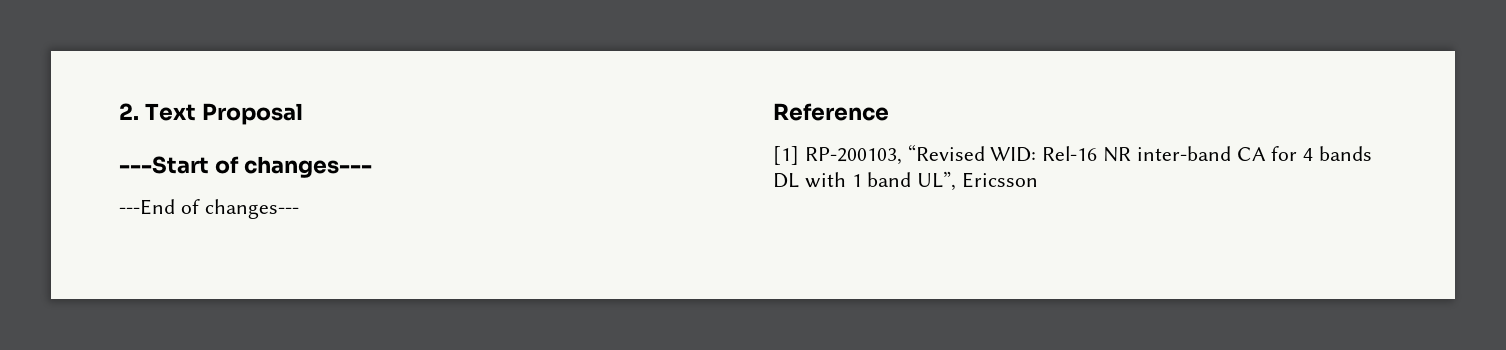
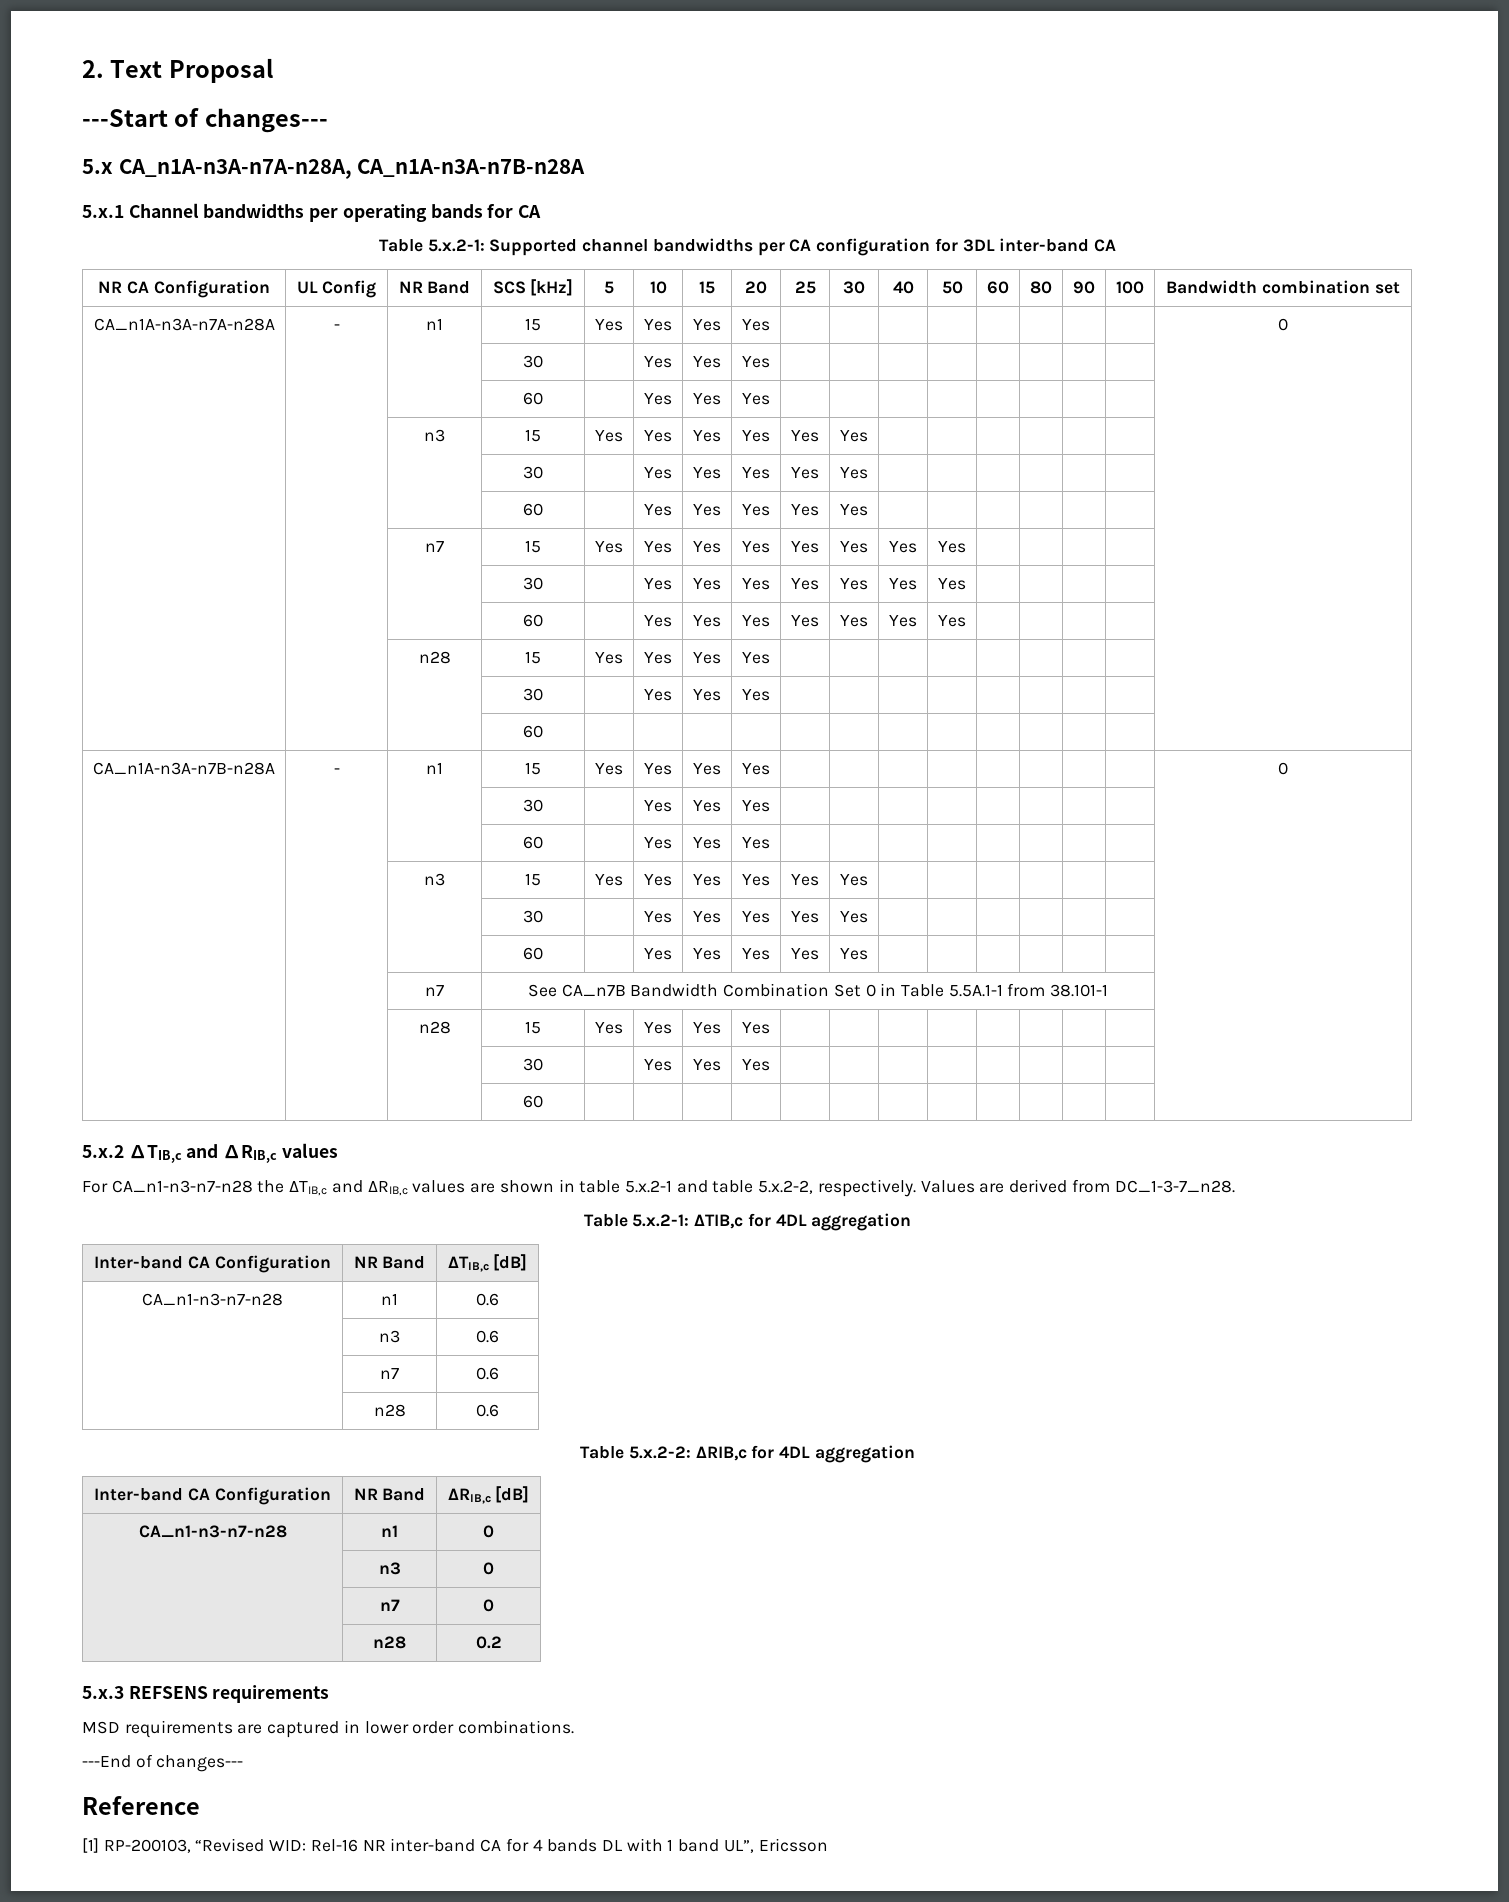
(372, 167) none -> [82,159,586,179] [82,203,542,222] [379,238,1116,256] [98,280,270,298] [296,280,377,298] [398,281,471,294] [492,279,574,296] [604,281,614,294] [649,281,667,294] [699,281,715,294] [745,281,767,294] [794,281,816,294] [843,281,865,294] [892,281,914,294] [941,281,963,294] [987,281,1009,294] [1030,281,1052,294] [1073,281,1095,294] [1116,281,1144,294] [1166,280,1400,294] [93,318,275,331] [333,324,340,330] [426,318,443,330] [525,318,541,331] [595,319,623,331] [644,319,672,331] [693,319,721,331] [742,319,770,331] [1278,318,1288,331] [523,355,543,368] [644,356,672,368] [693,356,721,368] [742,356,770,368] [523,392,543,405] [644,393,672,405] [693,393,721,405] [742,393,770,405] [424,429,445,442] [525,429,541,442] [595,430,623,442] [644,430,672,442] [693,430,721,442] [742,430,770,442] [791,430,819,442] [840,430,868,442] [523,466,543,479] [644,467,672,479] [693,467,721,479] [742,467,770,479] [791,467,819,479] [840,467,868,479] [523,503,543,516] [644,504,672,516] [693,504,721,516] [742,504,770,516] [791,504,819,516] [840,504,868,516] [425,541,444,552] [525,540,541,553] [595,541,623,553] [644,541,672,553] [693,541,721,553] [742,541,770,553] [791,541,819,553] [840,541,868,553] [889,541,917,553] [938,541,966,553] [523,577,543,590] [644,578,672,590] [693,578,721,590] [742,578,770,590] [791,578,819,590] [840,578,868,590] [889,578,917,590] [938,578,966,590] [523,614,543,627] [644,615,672,627] [693,615,721,627] [742,615,770,627] [791,615,819,627] [840,615,868,627] [889,615,917,627] [938,615,966,627] [418,651,451,664] [525,651,541,664] [595,652,623,664] [644,652,672,664] [693,652,721,664] [742,652,770,664] [523,688,543,701] [644,689,672,701] [693,689,721,701] [742,689,770,701] [523,725,543,738] [93,762,275,775] [333,768,340,774] [426,762,443,774] [525,762,541,775] [595,763,623,775] [644,763,672,775] [693,763,721,775] [742,763,770,775] [1278,762,1288,775] [523,799,543,812] [644,800,672,812] [693,800,721,812] [742,800,770,812] [523,836,543,849] [644,837,672,849] [693,837,721,849] [742,837,770,849] [424,873,445,886] [525,873,541,886] [595,874,623,886] [644,874,672,886] [693,874,721,886] [742,874,770,886] [791,874,819,886] [840,874,868,886] [523,910,543,923] [644,911,672,923] [693,911,721,923] [742,911,770,923] [791,911,819,923] [840,911,868,923] [523,947,543,960] [644,948,672,960] [693,948,721,960] [742,948,770,960] [791,948,819,960] [840,948,868,960] [425,985,444,996] [527,983,1109,997] [418,1021,451,1034] [525,1021,541,1034] [595,1022,623,1034] [644,1022,672,1034] [693,1022,721,1034] [742,1022,770,1034] [523,1058,543,1071] [644,1059,672,1071] [693,1059,721,1071] [742,1059,770,1071] [523,1095,543,1108] [82,1143,338,1163] [82,1179,1235,1197] [583,1213,912,1231] [94,1255,331,1273] [353,1256,426,1269] [447,1254,528,1272] [142,1293,283,1306] [381,1293,398,1305] [476,1293,499,1306] [379,1330,400,1343] [476,1330,499,1343] [380,1368,399,1379] [476,1367,499,1380] [373,1404,406,1417] [476,1404,499,1417] [580,1445,915,1463] [94,1487,331,1505] [353,1488,426,1501] [447,1486,530,1504] [138,1525,287,1538] [381,1525,398,1537] [483,1525,494,1538] [378,1562,401,1575] [483,1562,494,1575] [379,1599,400,1611] [483,1599,494,1612] [373,1636,406,1649] [475,1636,502,1649] [82,1685,330,1703] [82,1720,575,1738] // 5.x CA_n1A-n3A-n7A-n28A, CA_n1A-n3A-n7B-n28A // 5.x.1 Channel bandwidths per operating bands for CA // Table 5.x.2-1: Supported channel bandwidths per CA configuration for 3DL inter-band CA // NR CA Configuration | UL Config | NR Band | SCS [kHz] | 5 | 10 | 15 | 20 | 25 | 30 | 40 | 50 | 60 | 80 | 90 | 100 | Bandwidth combination set // CA_n1A-n3A-n7A-n28A | - | n1 | 15 | Yes | Yes | Yes | Yes | | | | | | | | | 0 // | | | 30 | | Yes | Yes | Yes | | | | | | | | | // | | | 60 | | Yes | Yes | Yes | | | | | | | | | // | | n3 | 15 | Yes | Yes | Yes | Yes | Yes | Yes | | | | | | | // | | | 30 | | Yes | Yes | Yes | Yes | Yes | | | | | | | // | | | 60 | | Yes | Yes | Yes | Yes | Yes | | | | | | | // | | n7 | 15 | Yes | Yes | Yes | Yes | Yes | Yes | Yes | Yes | | | | | // | | | 30 | | Yes | Yes | Yes | Yes | Yes | Yes | Yes | | | | | // | | | 60 | | Yes | Yes | Yes | Yes | Yes | Yes | Yes | | | | | // | | n28 | 15 | Yes | Yes | Yes | Yes | | | | | | | | | // | | | 30 | | Yes | Yes | Yes | | | | | | | | | // | | | 60 | | | | | | | | | | | | | // CA_n1A-n3A-n7B-n28A | - | n1 | 15 | Yes | Yes | Yes | Yes | | | | | | | | | 0 // | | | 30 | | Yes | Yes | Yes | | | | | | | | | // | | | 60 | | Yes | Yes | Yes | | | | | | | | | // | | n3 | 15 | Yes | Yes | Yes | Yes | Yes | Yes | | | | | | | // | | | 30 | | Yes | Yes | Yes | Yes | Yes | | | | | | | // | | | 60 | | Yes | Yes | Yes | Yes | Yes | | | | | | | // | | n7 | See CA_n7B Bandwidth Combination Set 0 in Table 5.5A.1-1 from 38.101-1 | // | | n28 | 15 | Yes | Yes | Yes | Yes | | | | | | | | | // | | | 30 | | Yes | Yes | Yes | | | | | | | | | // | | | 60 | | | | | | | | | | | | | // 5.x.2 ∆TIB,c and ∆RIB,c values // For CA_n1-n3-n7-n28 the ΔTIB,c and ΔRIB,c values are shown in table 5.x.2-1 and table 5.x.2-2, respectively. Values are derived from DC_1-3-7_n28. // Table 5.x.2-1: ΔTIB,c for 4DL aggregation // Inter-band CA Configuration | NR Band | ΔTIB,c [dB] // CA_n1-n3-n7-n28 | n1 | 0.6 // | n3 | 0.6 // | n7 | 0.6 // | n28 | 0.6 // Table 5.x.2-2: ΔRIB,c for 4DL aggregation // Inter-band CA Configuration | NR Band | ΔRIB,c [dB] // CA_n1-n3-n7-n28 | n1 | 0 // | n3 | 0 // | n7 | 0 // | n28 | 0.2 // 5.x.3 REFSENS requirements // MSD requirements are captured in lower order combinations.

